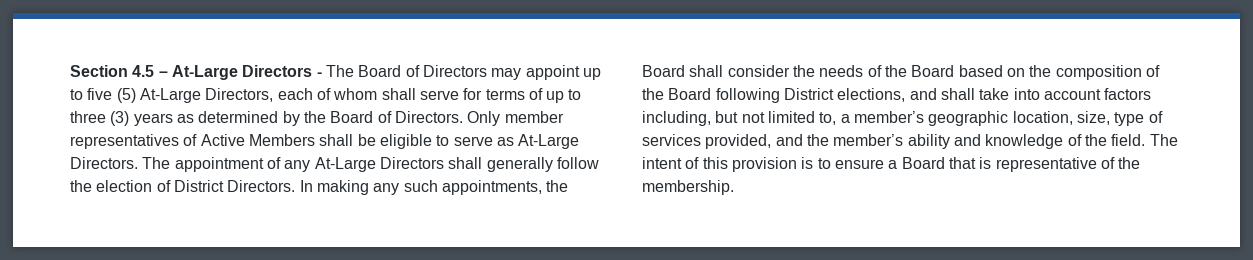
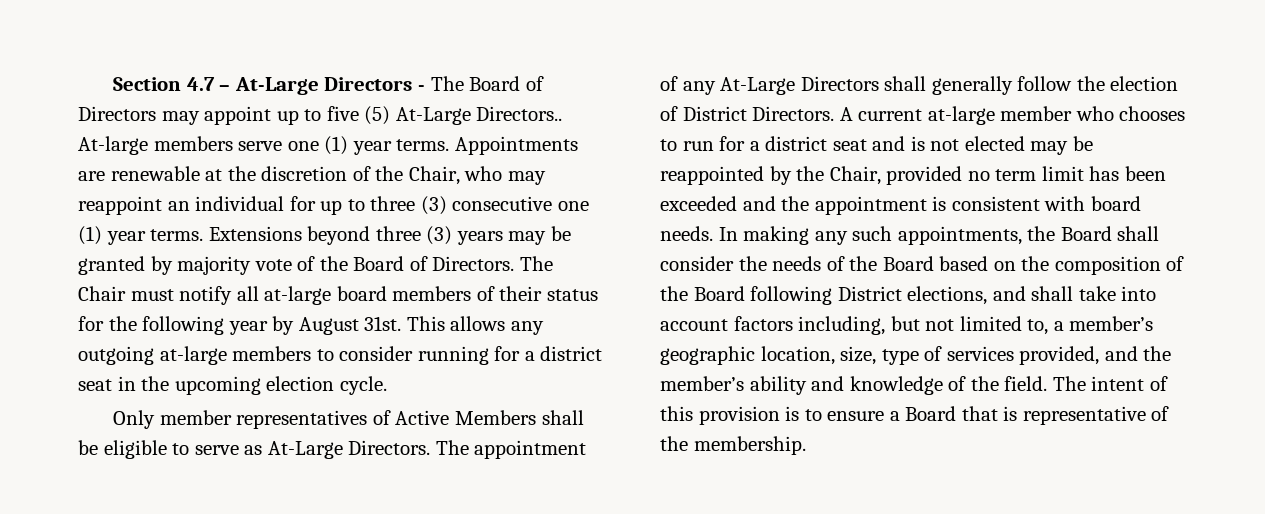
[132,65,155,77] 4.5 -> [186,77,215,91] 4.7
[205,88,582,103] [70,111,463,126] Directors, each of whom shall serve for terms of up to three (3) years as determined by the Board of Directors. -> [476,106,563,121] [78,136,578,155] [78,166,546,185] [78,196,589,215] [78,226,571,245] [78,256,553,275] [78,286,598,305] [78,316,544,335] [78,346,603,365] [78,376,387,395] Directors.. At-large members serve one (1) year terms. Appointments are renewable at the discretion of the Chair, who may reappoint an individual for up to three (3) consecutive one (1) year terms. Extensions beyond three (3) years may be granted by majority vote of the Board of Directors. The Chair must notify all at-large board members of their status for the following year by August 31st. This allows any outgoing at-large members to consider running for a district seat in the upcoming election cycle. //
(296, 186) none -> [839,106,1186,125] [660,136,1093,155] [660,166,1166,185] [660,196,1141,215] [660,226,713,241] A current at-large member who chooses to run for a district seat and is not elected may be reappointed by the Chair, provided no term limit has been exceeded and the appointment is consistent with board needs.

